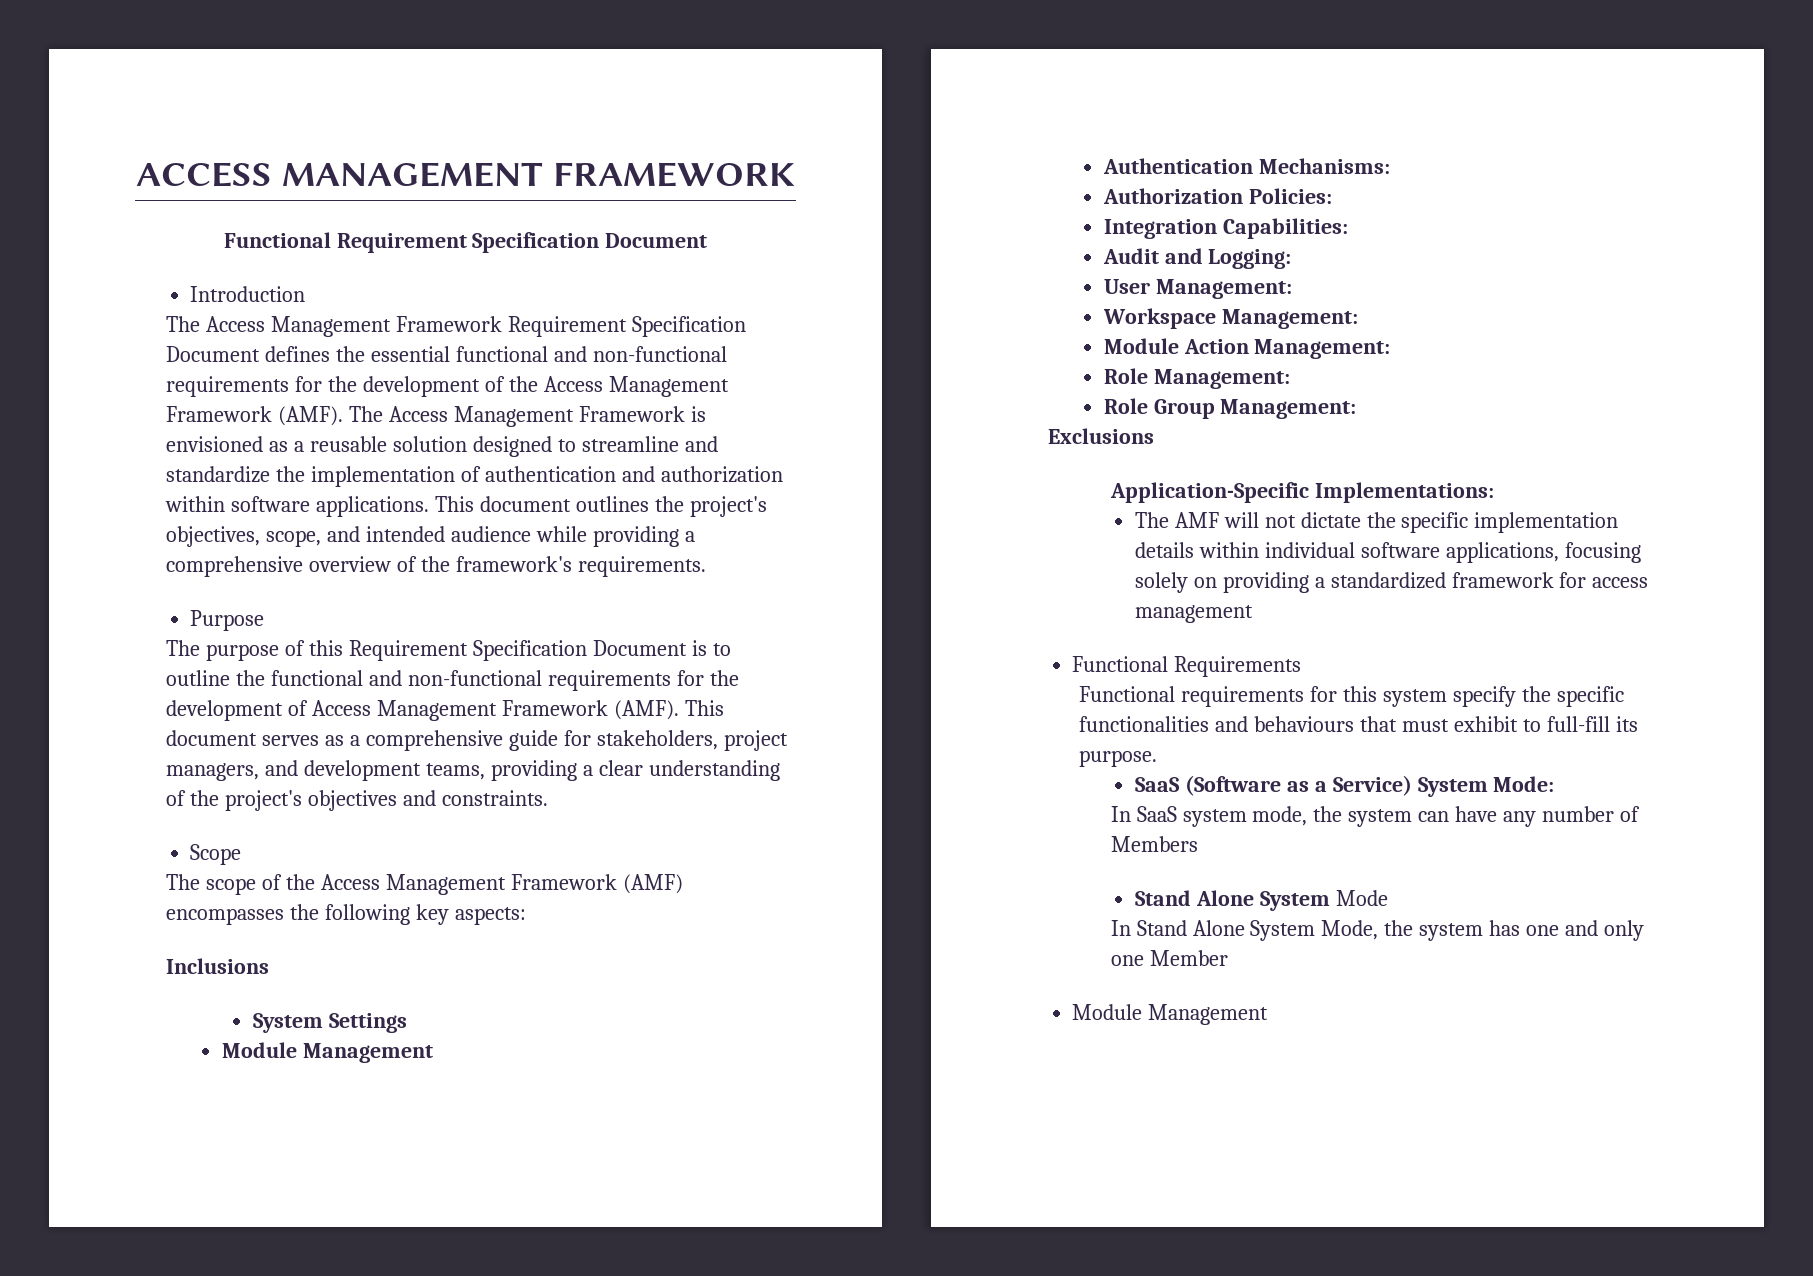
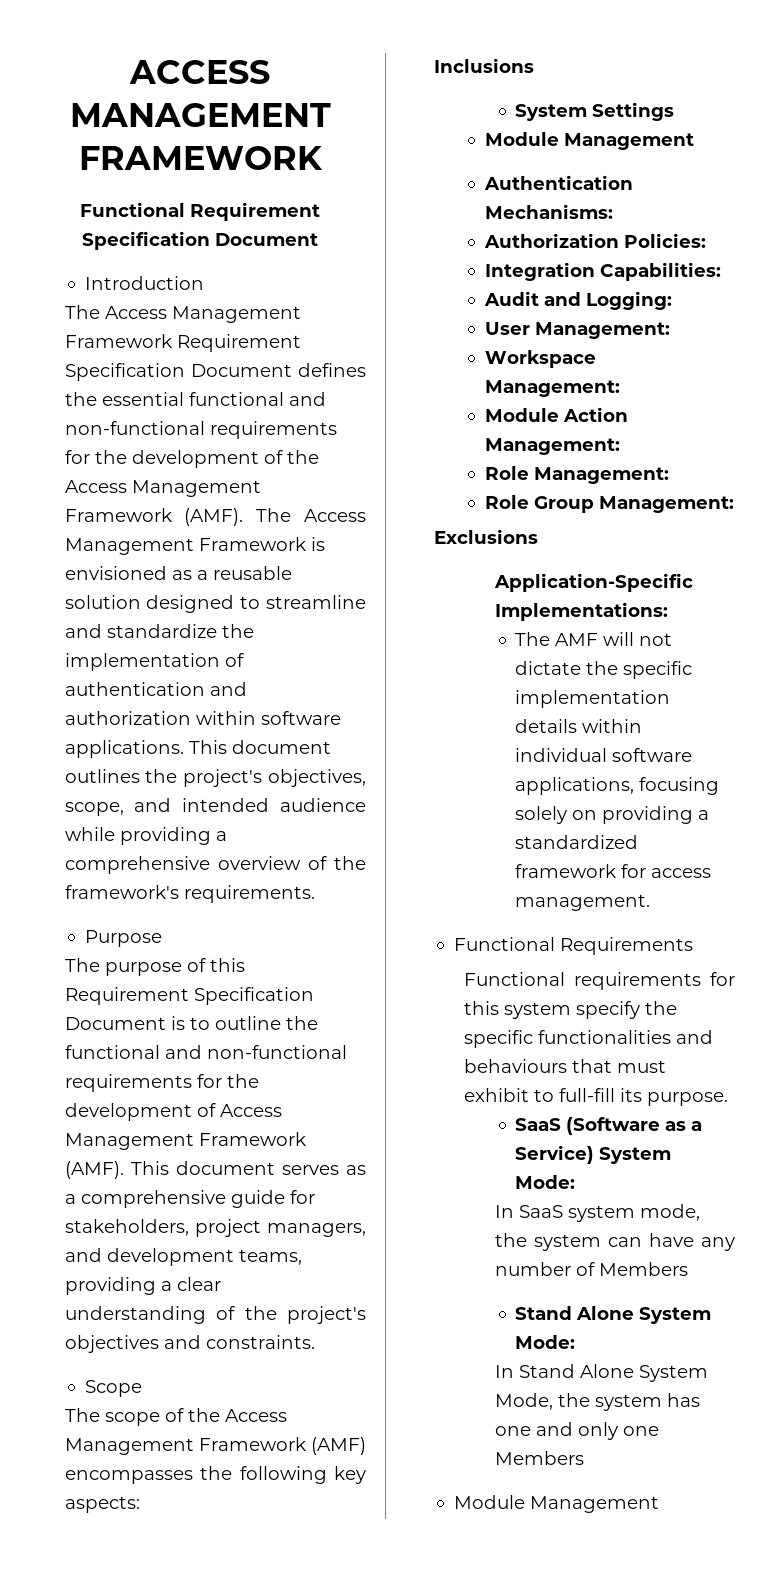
[1134,605,1253,623] management -> [515,894,651,911] management.
[1335,890,1388,906] Mode -> [515,1335,576,1349] Mode:
[1149,950,1228,966] Member -> [494,1451,584,1465] Members

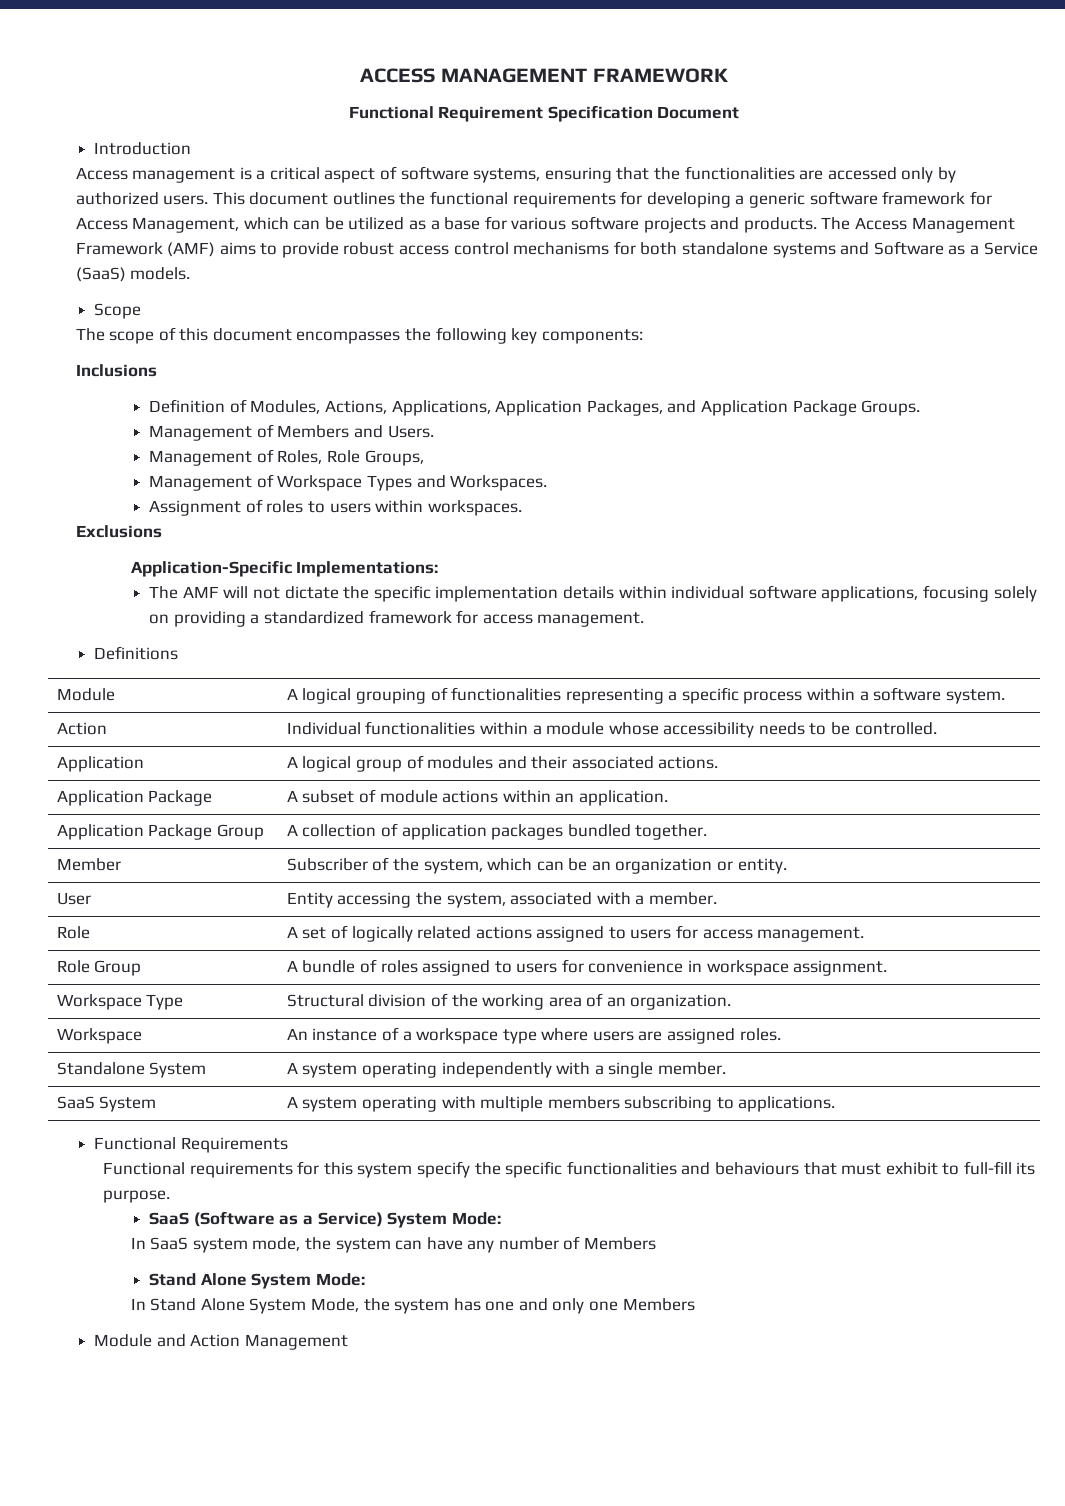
[64,305,301,323] [64,334,301,352] [64,363,366,381] [64,392,326,406] [64,421,337,439] [64,450,319,468] [64,480,261,497] [64,508,366,526] [64,537,325,555] [64,566,292,580] [64,595,366,613] [64,624,254,638] [64,653,244,671] [64,682,247,696] [64,711,341,725] [64,740,331,758] [64,769,366,787] [64,798,366,816] [64,827,227,845] [64,856,366,874] [64,885,315,903] [84,930,162,947] [64,958,245,976] [64,987,314,1005] [64,1016,318,1030] [64,1045,347,1059] [64,1074,259,1092] [64,1103,282,1121] [64,1132,306,1150] [64,1161,366,1179] [64,1190,315,1208] [64,1219,366,1237] [64,1248,302,1266] [64,1277,221,1295] [64,1306,366,1324] [64,1335,315,1353] The Access Management Framework Requirement Specification Document defines the essential functional and non-functional requirements for the development of the Access Management Framework (AMF). The Access Management Framework is envisioned as a reusable solution designed to streamline and standardize the implementation of authentication and authorization within software applications. This document outlines the project's objectives, scope, and intended audience while providing a comprehensive overview of the framework's requirements. // Purpose // The purpose of this Requirement Specification Document is to outline the functional and non-functional requirements for the development of Access Management Framework (AMF). This document serves as a comprehensive guide for stakeholders, project managers, and development teams, providing a clear understanding of the project's objectives and constraints. -> [75,166,956,183] [75,191,992,208] [75,216,1015,233] [75,241,1038,258] [75,267,191,282] Access management is a critical aspect of software systems, ensuring that the functionalities are accessed only by authorized users. This document outlines the functional requirements for developing a generic software framework for Access Management, which can be utilized as a base for various software projects and products. The Access Management Framework (AMF) aims to provide robust access control mechanisms for both standalone systems and Software as a Service (SaaS) models.
[187,1408,287,1422] [64,1437,366,1455] the Access Management Framework (AMF) -> [179,328,292,341] this document
[64,1496,140,1513] aspects: -> [541,329,643,344] components:
[515,102,675,121] [484,132,694,150] [483,175,633,190] [484,204,613,219] [483,233,706,248] [484,262,721,281] [483,291,672,310] [484,322,670,339] [484,350,596,368] [484,380,620,397] [484,407,628,422] [484,438,620,455] [484,466,669,484] [484,495,734,513] System Settings // Module Management // Authentication Mechanisms: // Authorization Policies: // Integration Capabilities: // Audit and Logging: // User Management: // Workspace Management: // Module Action Management: // Role Management: // Role Group Management: -> [149,399,921,416] [149,424,434,441] [149,449,424,466] [149,474,548,491] [149,499,522,516] Definition of Modules, Actions, Applications, Application Packages, and Application Package Groups. // Management of Members and Users. // Management of Roles, Role Groups, // Management of Workspace Types and Workspaces. // Assignment of roles to users within workspaces.
(651, 902) none -> [94,646,179,660] [56,688,115,701] [286,687,1005,704] [56,722,107,735] [286,721,937,738] [56,756,144,772] [286,755,719,772] [56,790,213,806] [286,789,668,806] [56,824,264,840] [286,823,708,840] [56,858,121,871] [286,857,787,874] [56,892,91,905] [286,892,717,908] [56,926,90,939] [286,925,865,942] [56,960,142,976] [286,959,888,976] [56,994,184,1010] [286,993,732,1010] [56,1028,142,1044] [286,1027,781,1044] [56,1062,207,1078] [286,1062,726,1078] [56,1096,157,1112] [286,1096,836,1112] // Definitions // Module | A logical grouping of functionalities representing a specific process within a software system. // Action | Individual functionalities within a module whose accessibility needs to be controlled. // Application | A logical group of modules and their associated actions. // Application Package | A subset of module actions within an application. // Application Package Group | A collection of application packages bundled together. // Member | Subscriber of the system, which can be an organization or entity. // User | Entity accessing the system, associated with a member. // Role | A set of logically related actions assigned to users for access management. // Role Group | A bundle of roles assigned to users for convenience in workspace assignment. // Workspace Type | Structural division of the working area of an organization. // Workspace | An instance of a workspace type where users are assigned roles. // Standalone System | A system operating independently with a single member. // SaaS System | A system operating with multiple members subscribing to applications.
(525, 1502) none -> [156,1334,241,1347] and Action

